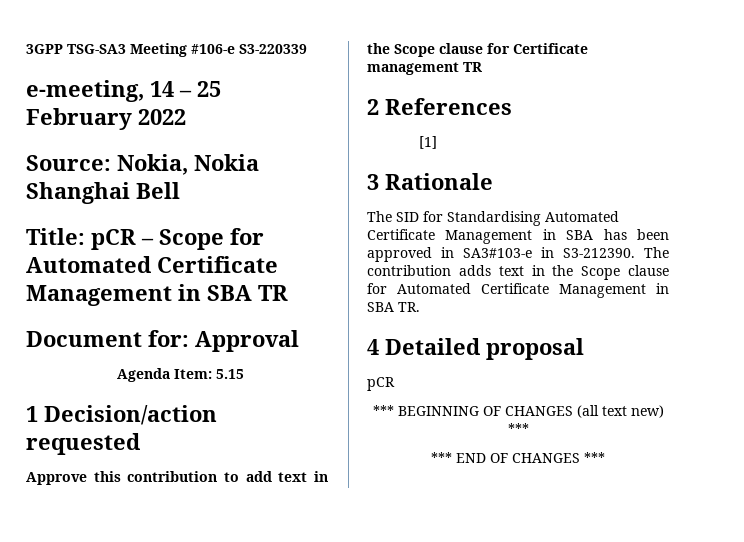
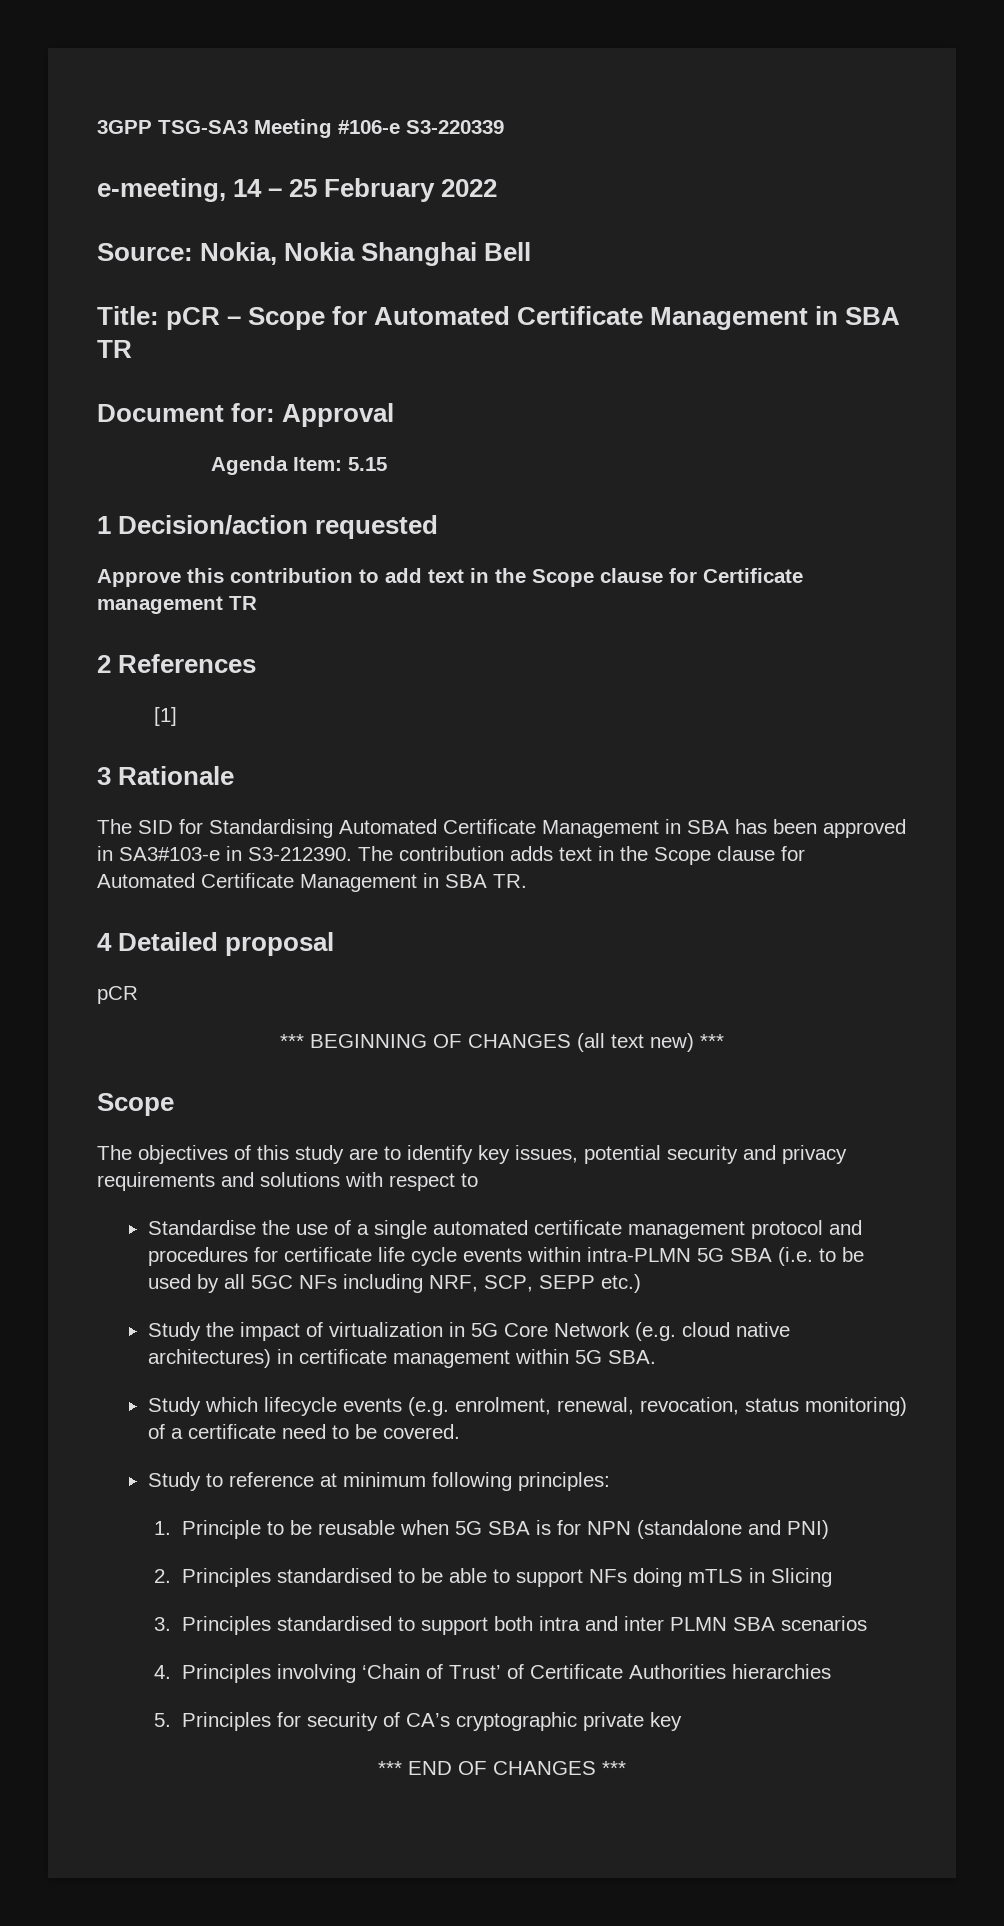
(529, 428) none -> [97,1093,174,1116] [97,1145,847,1164] [97,1172,478,1191] [147,1220,862,1239] [147,1247,864,1266] [147,1274,641,1293] [147,1322,790,1341] [147,1349,656,1368] [147,1397,907,1416] [147,1424,460,1439] [147,1472,610,1491] [153,1520,830,1539] [153,1568,833,1587] [153,1616,868,1635] [153,1664,832,1683] [153,1712,683,1731] // Scope // The objectives of this study are to identify key issues, potential security and privacy requirements and solutions with respect to // Standardise the use of a single automated certificate management protocol and procedures for certificate life cycle events within intra-PLMN 5G SBA (i.e. to be used by all 5GC NFs including NRF, SCP, SEPP etc.) // Study the impact of virtualization in 5G Core Network (e.g. cloud native architectures) in certificate management within 5G SBA. // Study which lifecycle events (e.g. enrolment, renewal, revocation, status monitoring) of a certificate need to be covered. // Study to reference at minimum following principles: // 1. Principle to be reusable when 5G SBA is for NPN (standalone and PNI) // 2. Principles standardised to be able to support NFs doing mTLS in Slicing // 3. Principles standardised to support both intra and inter PLMN SBA scenarios // 4. Principles involving ‘Chain of Trust’ of Certificate Authorities hierarchies // 5. Principles for security of CA’s cryptographic private key

